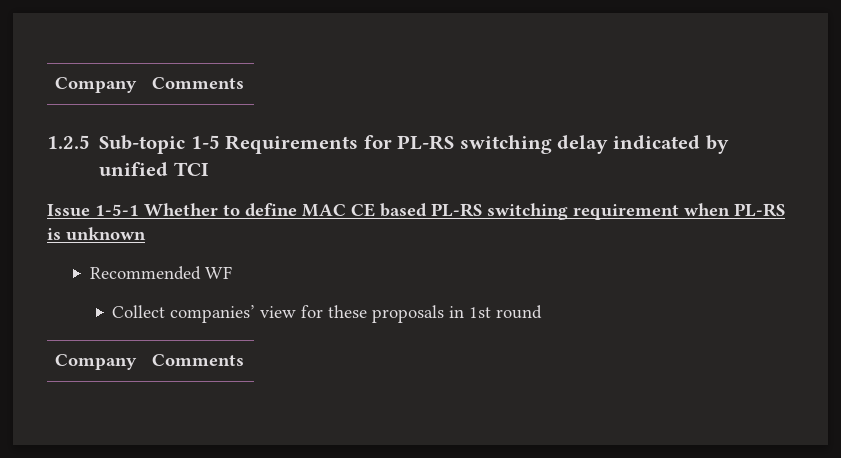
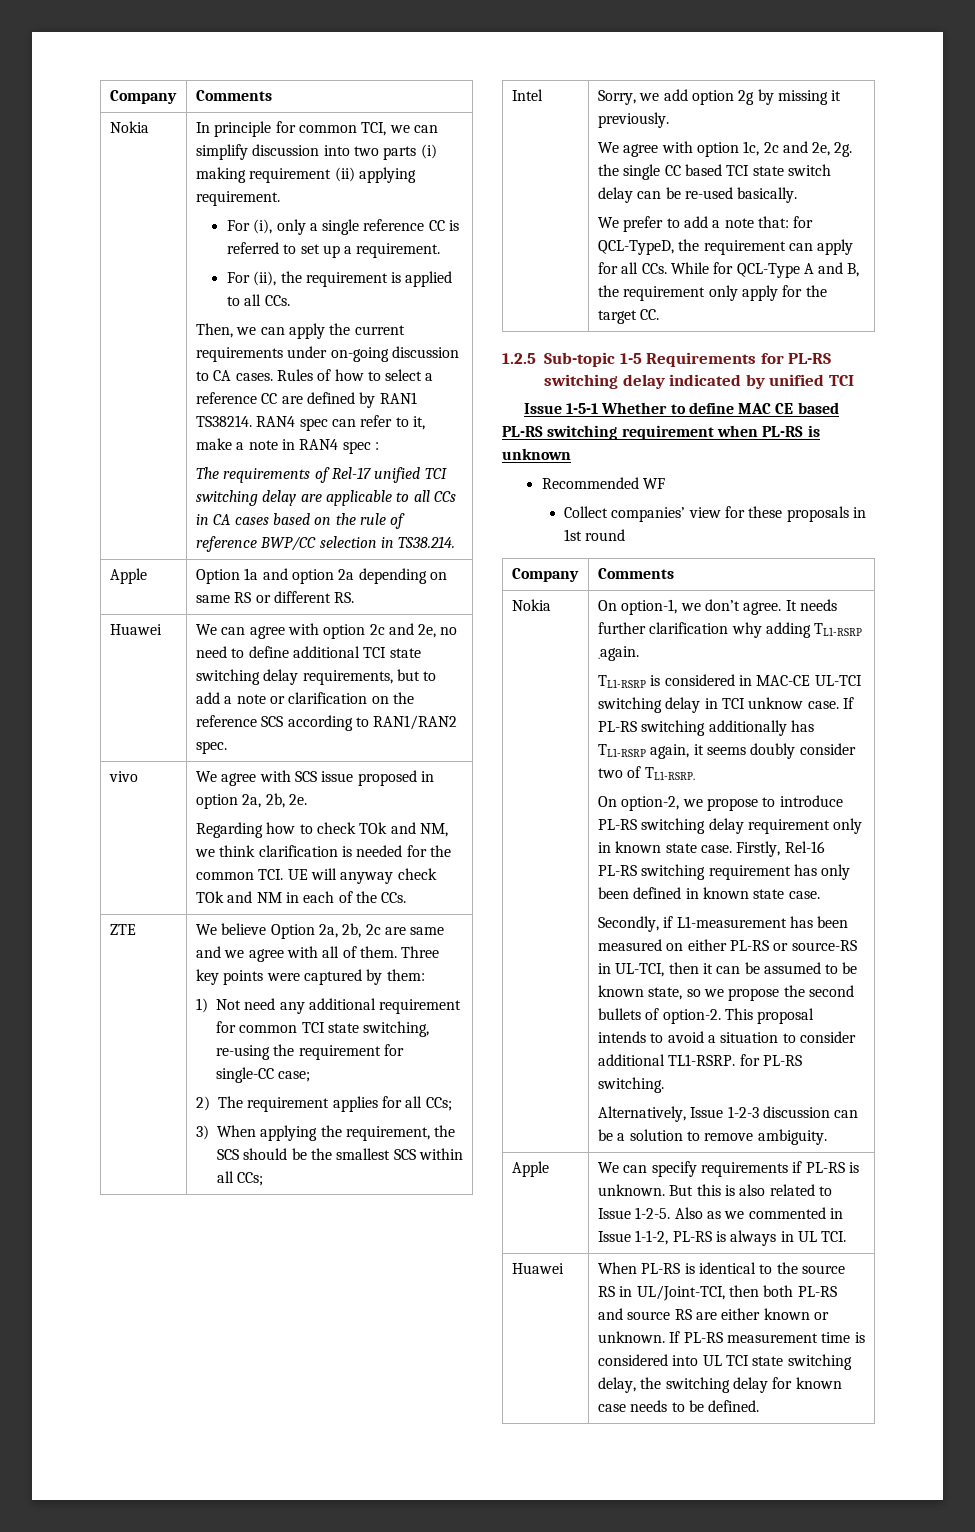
[54,77,137,93] [151,77,244,89] Company | Comments -> [109,90,177,104] [195,90,272,101] [109,121,149,133] [195,121,438,137] [195,144,437,160] [195,167,416,183] [195,191,280,206] [226,219,460,235] [226,242,441,258] [226,271,453,287] [226,294,290,306] [195,323,405,339] [195,346,459,362] [195,369,434,381] [195,392,417,408] [195,415,425,431] [195,438,379,454] [195,467,447,483] [195,490,456,506] [195,513,406,529] [195,536,456,552] [109,568,147,584] [195,568,447,584] [195,591,355,603] [109,624,162,635] [195,623,458,639] [195,646,421,658] [195,669,437,685] [195,692,414,704] [195,715,458,731] [195,741,227,754] [108,771,138,782] [195,770,434,786] [195,793,307,809] [195,822,448,838] [194,845,451,857] [195,868,437,884] [195,891,407,903] [109,924,136,935] [195,923,445,939] [195,946,440,962] [195,969,425,985] [195,998,462,1014] [215,1021,430,1037] [215,1044,404,1060] [215,1067,311,1083] [195,1096,452,1112] [195,1125,456,1141] [216,1148,463,1160] [216,1171,264,1186] [511,89,543,101] [597,89,842,105] [597,112,669,128] [597,141,853,157] [597,164,831,180] [597,187,798,203] [597,216,814,232] [597,239,854,255] [597,262,860,278] [597,285,827,301] [597,309,660,324] Company | Comments // Nokia | In principle for common TCI, we can simplify discussion into two parts (i) making requirement (ii) applying requirement. // For (i), only a single reference CC is referred to set up a requirement. // For (ii), the requirement is applied to all CCs. // Then, we can apply the current requirements under on-going discussion to CA cases. Rules of how to select a reference CC are defined by RAN1 TS38214. RAN4 spec can refer to it, make a note in RAN4 spec : // The requirements of Rel-17 unified TCI switching delay are applicable to all CCs in CA cases based on the rule of reference BWP/CC selection in TS38.214. // Apple | Option 1a and option 2a depending on same RS or different RS. // Huawei | We can agree with option 2c and 2e, no need to define additional TCI state switching delay requirements, but to add a note or clarification on the reference SCS according to RAN1/RAN2 spec. // vivo | We agree with SCS issue proposed in option 2a, 2b, 2e. // Regarding how to check TOk and NM, we think clarification is needed for the common TCI. UE will anyway check TOk and NM in each of the CCs. // ZTE | We believe Option 2a, 2b, 2c are same and we agree with all of them. Three key points were captured by them: // 1) Not need any additional requirement for common TCI state switching, re-using the requirement for single-CC case; // 2) The requirement applies for all CCs; // 3) When applying the requirement, the SCS should be the smallest SCS within all CCs; // Intel | Sorry, we add option 2g by missing it previously. // We agree with option 1c, 2c and 2e, 2g. the single CC based TCI state switch delay can be re-used basically. // We prefer to add a note that: for QCL-TypeD, the requirement can apply for all CCs. While for QCL-Type A and B, the requirement only apply for the target CC.
(244, 360) none -> [511,599,551,611] [597,599,837,615] [597,622,863,638] [597,646,639,661] [597,674,862,688] [597,697,854,713] [597,720,814,736] [597,743,856,759] [597,766,695,780] [597,795,843,811] [597,818,863,834] [597,841,825,857] [597,864,851,880] [597,887,820,899] [597,916,849,932] [597,939,857,951] [597,962,858,977] [597,985,854,1001] [597,1008,815,1024] [597,1031,856,1043] [597,1054,802,1066] [597,1077,664,1093] [597,1106,859,1122] [597,1129,827,1145] [511,1161,549,1177] [597,1161,859,1177] [597,1184,832,1196] [597,1207,843,1219] [597,1230,847,1246] [511,1263,564,1274] [597,1262,845,1274] [597,1285,837,1301] [597,1308,829,1320] [597,1331,865,1343] [597,1354,852,1370] [597,1377,842,1393] [597,1400,760,1412] // Nokia | On option-1, we don’t agree. It needs further clarification why adding TL1-RSRP .again. // TL1-RSRP is considered in MAC-CE UL-TCI switching delay in TCI unknow case. If PL-RS switching additionally has TL1-RSRP again, it seems doubly consider two of TL1-RSRP. // On option-2, we propose to introduce PL-RS switching delay requirement only in known state case. Firstly, Rel-16 PL-RS switching requirement has only been defined in known state case. // Secondly, if L1-measurement has been measured on either PL-RS or source-RS in UL-TCI, then it can be assumed to be known state, so we propose the second bullets of option-2. This proposal intends to avoid a situation to consider additional TL1-RSRP. for PL-RS switching. // Alternatively, Issue 1-2-3 discussion can be a solution to remove ambiguity. // Apple | We can specify requirements if PL-RS is unknown. But this is also related to Issue 1-2-5. Also as we commented in Issue 1-1-2, PL-RS is always in UL TCI. // Huawei | When PL-RS is identical to the source RS in UL/Joint-TCI, then both PL-RS and source RS are either known or unknown. If PL-RS measurement time is considered into UL TCI state switching delay, the switching delay for known case needs to be defined.

